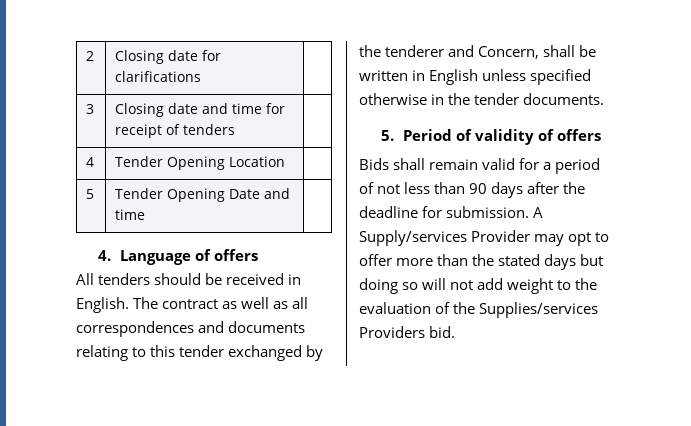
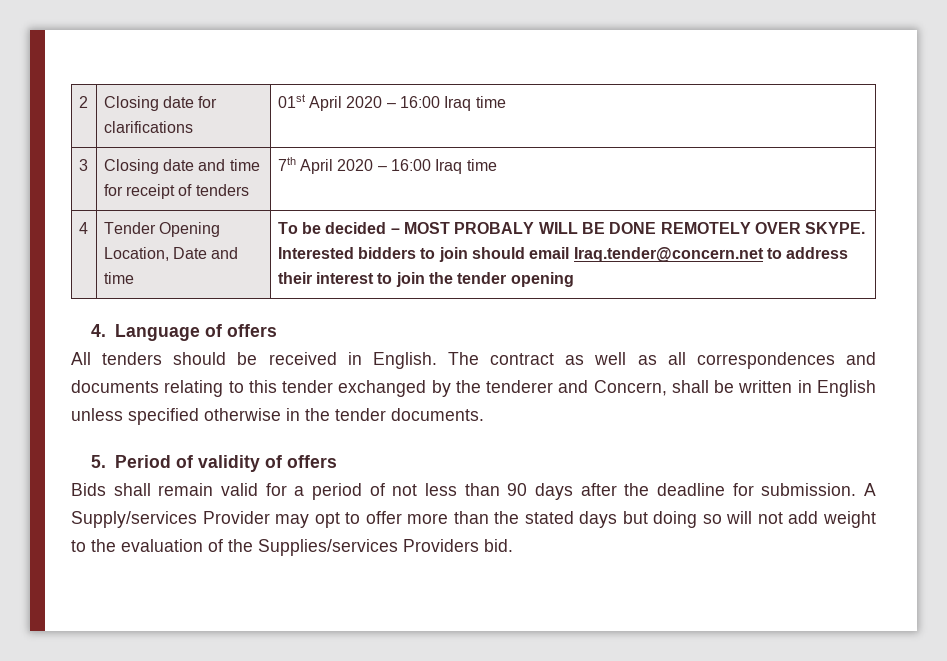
(202, 76) none -> [277,94,506,111] 01st April 2020 – 16:00 Iraq time
(236, 129) none -> [277,157,497,174] 7th April 2020 – 16:00 Iraq time
[229,156,286,167] [86,189,95,199] [115,188,226,202] Location | // 5 | Tender Opening -> [103,247,169,261] Location,
(146, 214) none -> [277,222,866,234] [277,247,849,262] [277,272,574,287] To be decided – MOST PROBALY WILL BE DONE REMOTELY OVER SKYPE. Interested bidders to join should email Iraq.tender@concern.net to address their interest to join the tender opening

